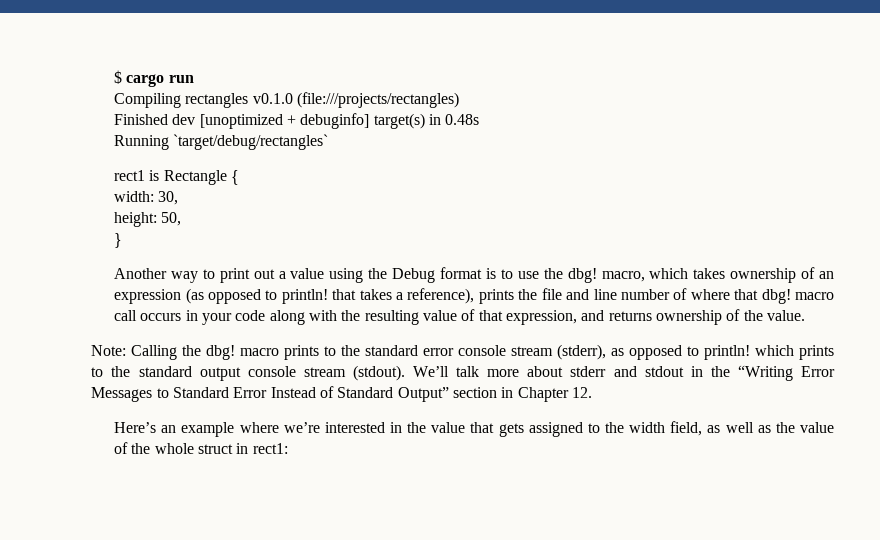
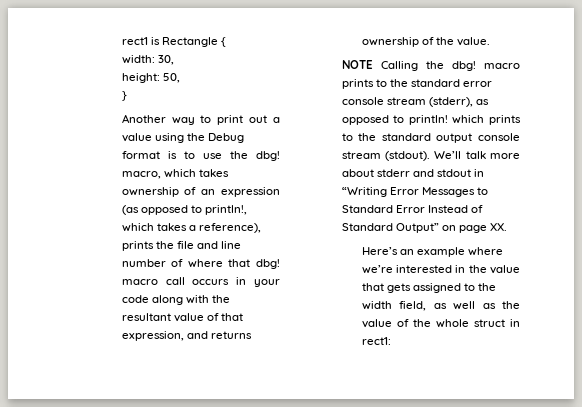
[114,70,194,87] [114,92,460,108] [114,113,480,129] [114,134,329,150] $ cargo run // Compiling rectangles v0.1.0 (file:///projects/rectangles) // Finished dev [unoptimized + debuginfo] target(s) in 0.48s // Running `target/debug/rectangles` // -> (121, 41) none
[281,289,357,304] println! that -> [205,205,248,215] [121,223,154,232] println!, which
[364,310,419,325] resulting -> [121,313,171,321] resultant
[91,345,127,356] Note: -> [341,60,373,69] NOTE
[710,366,730,377] the -> (485, 173) none
[452,387,592,402] section in Chapter 12. -> [442,223,508,233] on page XX.

